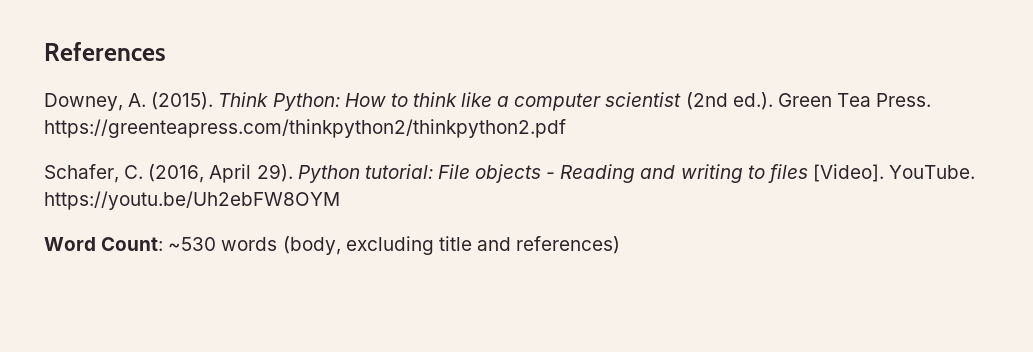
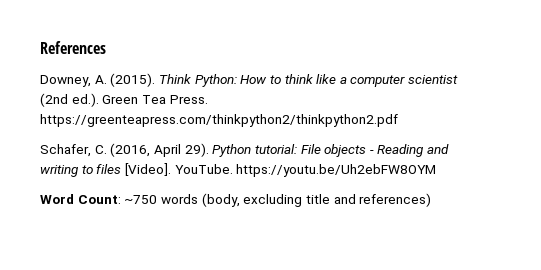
[168,237,217,251] ~530 -> [124,195,158,204] ~750

